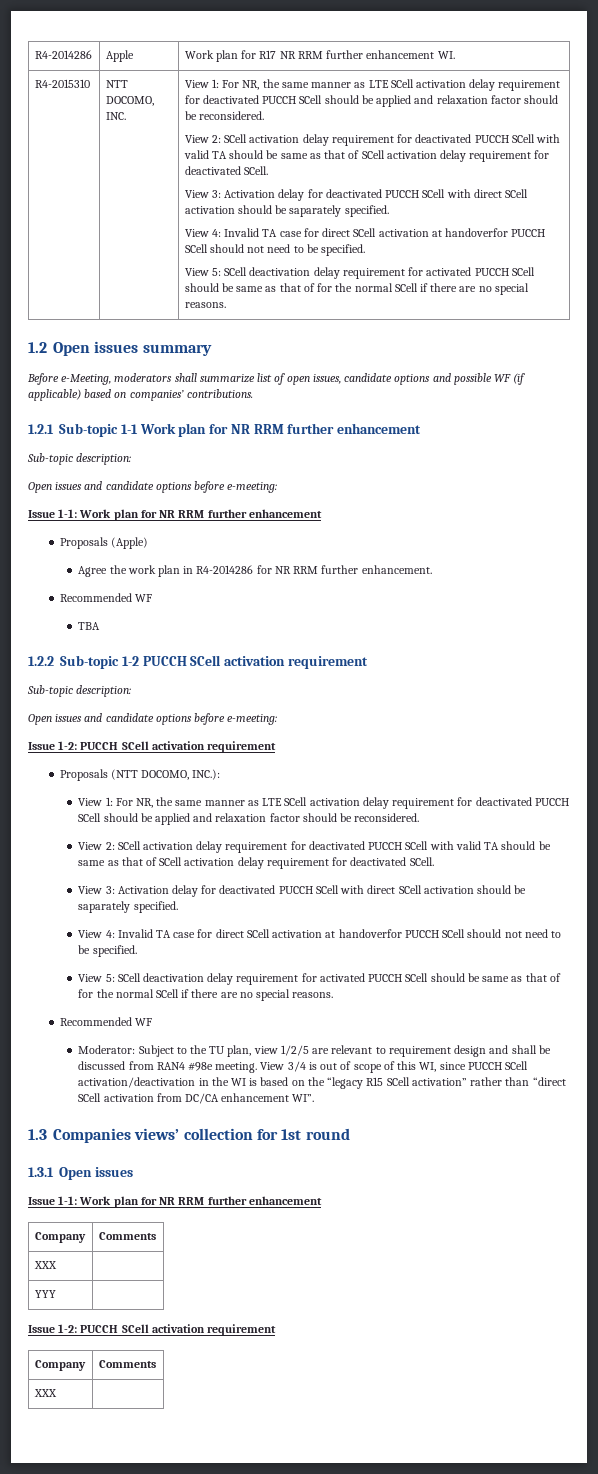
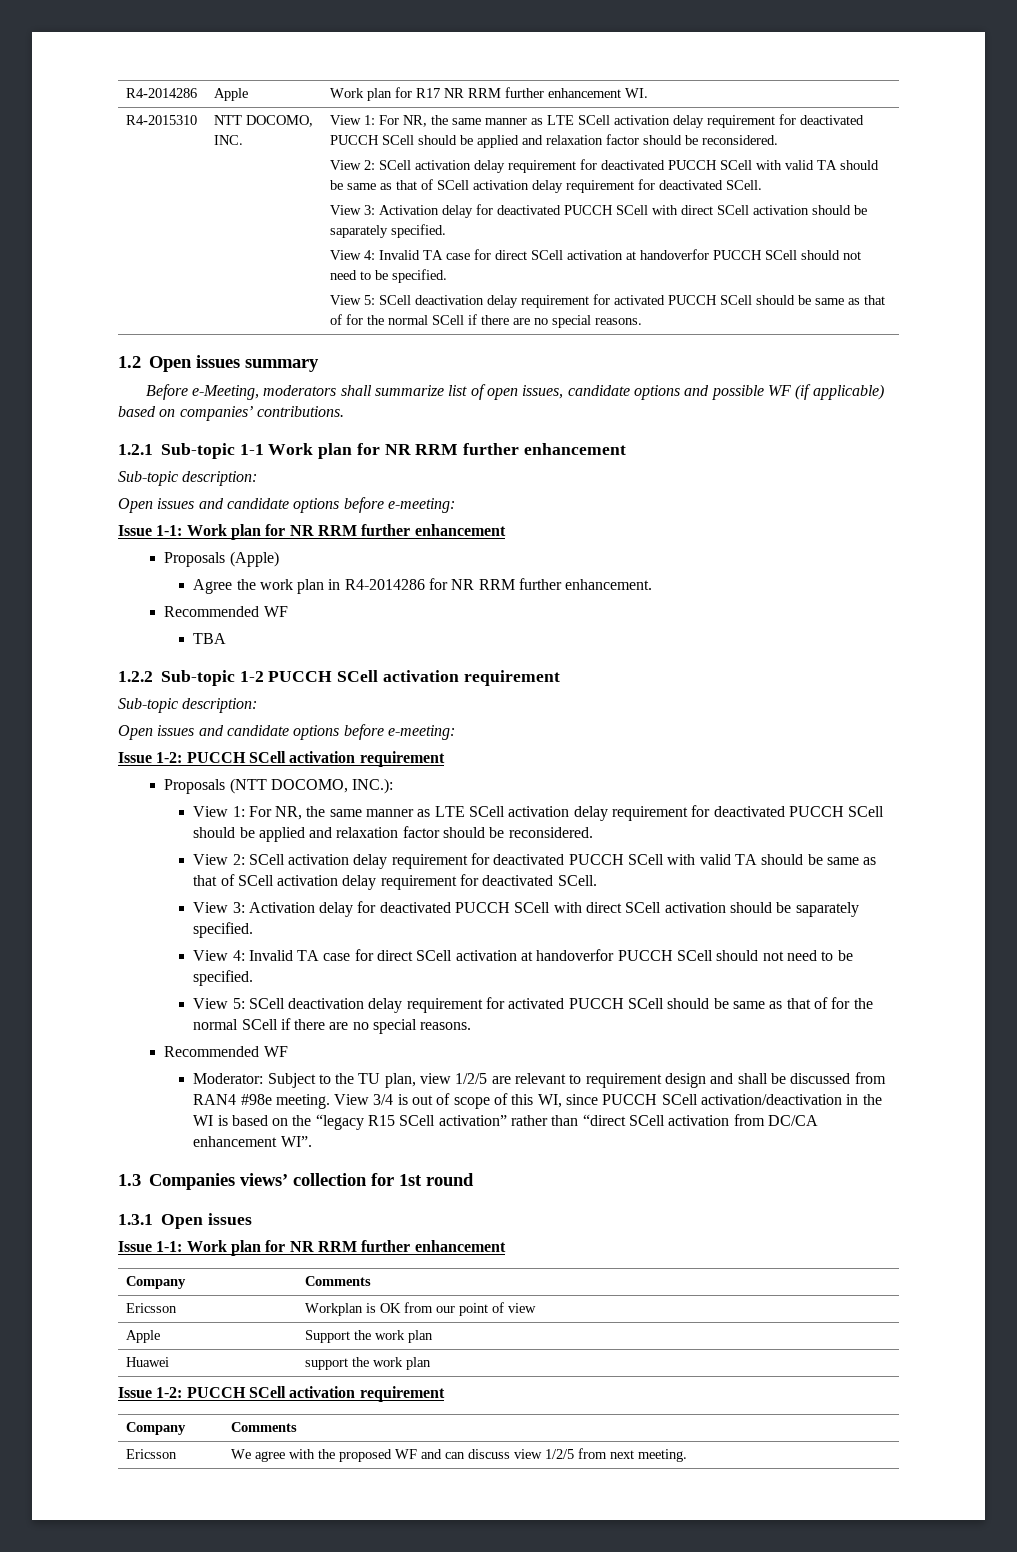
[33,1261,57,1269] [34,1290,56,1298] XXX | // YYY | -> [126,1303,178,1313] [305,1302,537,1316] [126,1330,161,1343] [305,1330,434,1343] [126,1357,170,1367] [305,1357,432,1370] Ericsson | Workplan is OK from our point of view // Apple | Support the work plan // Huawei | support the work plan
[33,1389,57,1397] XXX | -> [126,1449,178,1459] [231,1448,688,1462] Ericsson | We agree with the proposed WF and can discuss view 1/2/5 from next meeting.

